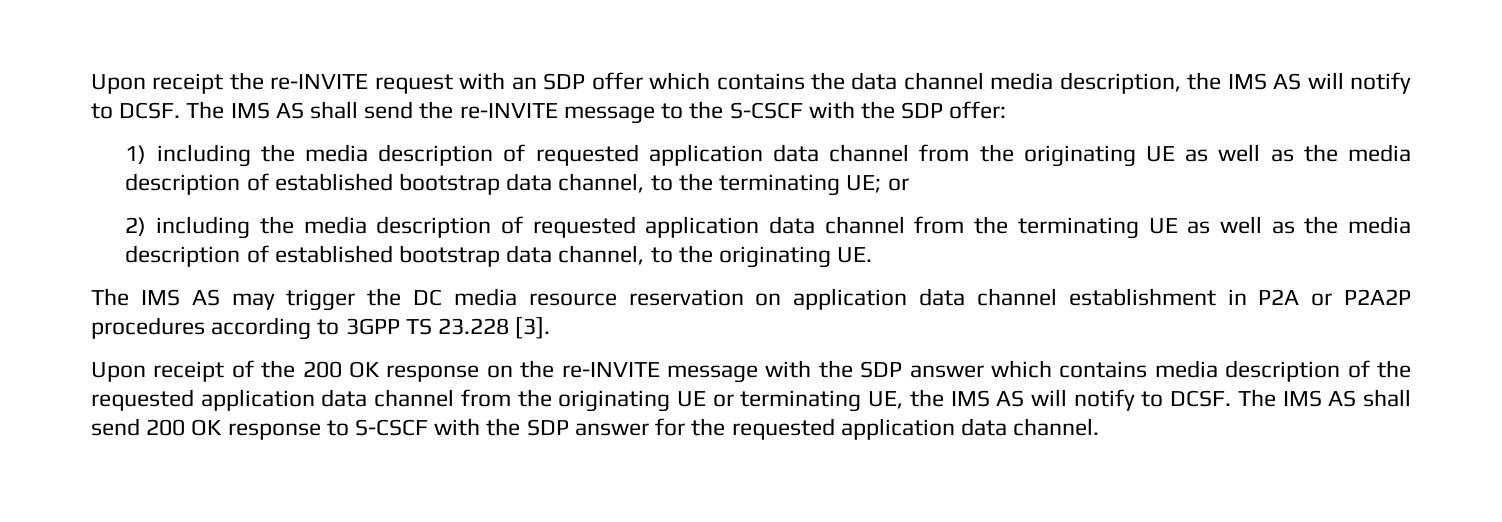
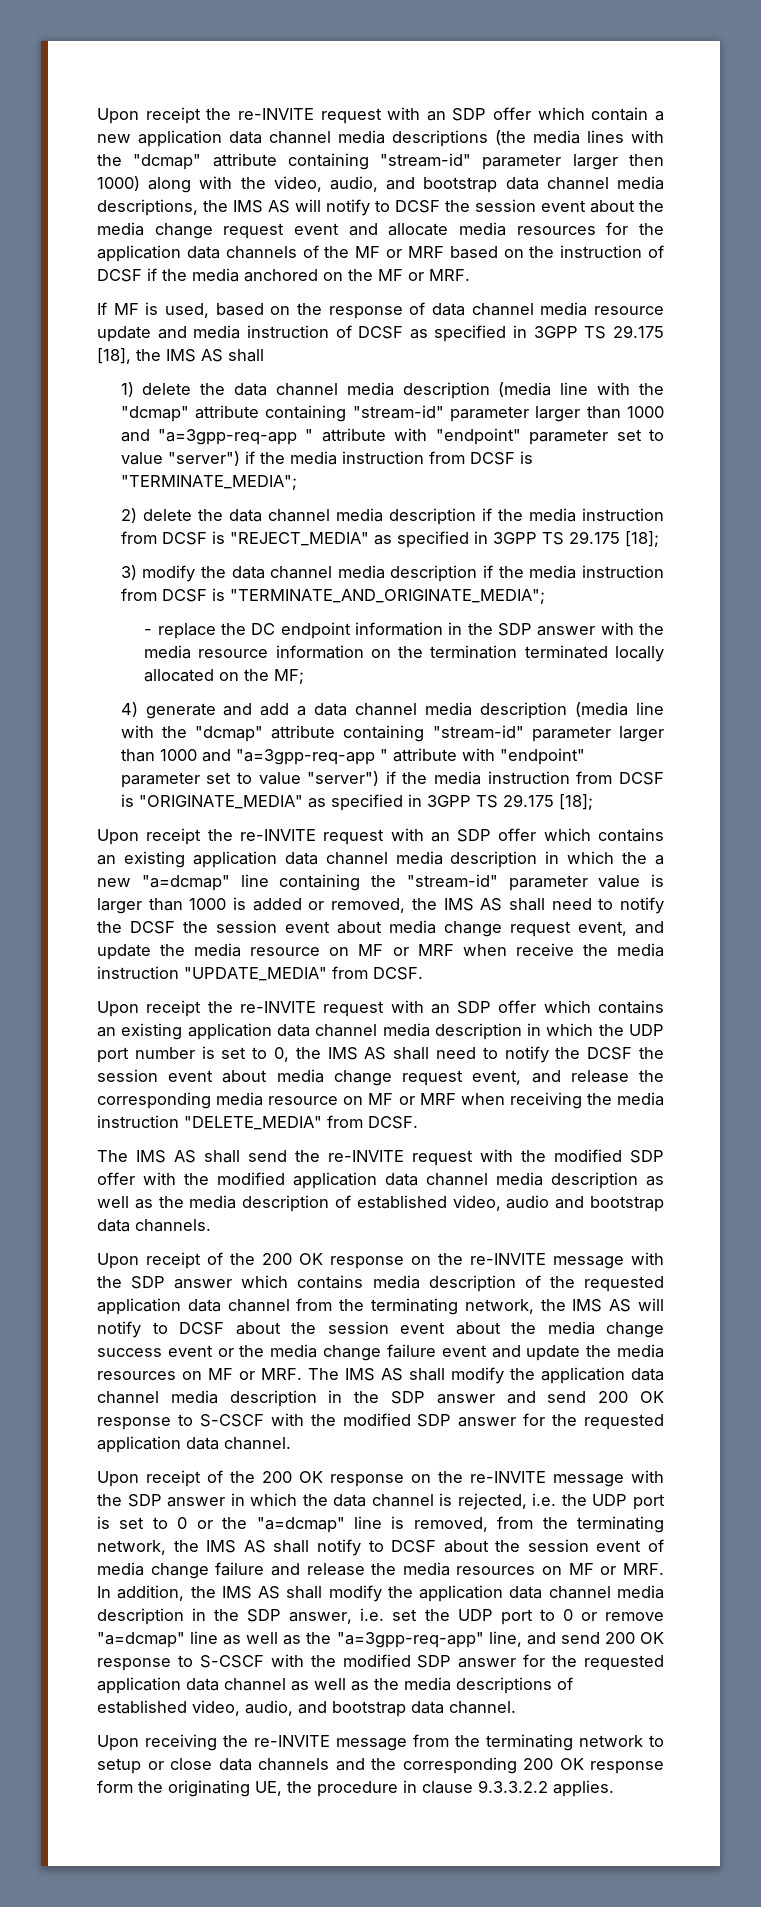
[716,72,1412,94] [91,102,181,119] contains the data channel media description, the IMS AS will notify to DCSF. -> [591,107,664,121] [97,130,664,147] [97,153,664,170] [97,176,664,193] [97,199,664,216] [97,222,664,239] [97,245,664,262] [97,268,470,282] [97,302,664,319] [97,325,664,342] [97,348,264,364] [120,382,664,399] [120,405,664,422] [120,428,665,445] [120,451,533,466] [120,475,297,490] [120,508,664,525] [120,531,659,548] [120,565,664,582] [120,588,545,604] [144,622,664,639] [144,645,665,662] [144,669,305,684] [120,702,664,719] [120,725,664,742] [120,748,585,765] [120,771,664,788] [120,794,593,811] [97,828,665,845] [97,851,664,868] [97,874,664,891] [97,897,664,914] [97,920,664,937] [97,943,664,960] [97,966,423,981] [97,1000,665,1017] [97,1023,664,1040] [97,1046,664,1063] [97,1069,664,1086] [97,1092,665,1109] [97,1115,418,1130] contain a new application data channel media descriptions (the media lines with the "dcmap" attribute containing "stream-id" parameter larger then 1000) along with the video, audio, and bootstrap data channel media descriptions, the IMS AS will notify to DCSF the session event about the media change request event and allocate media resources for the application data channels of the MF or MRF based on the instruction of DCSF if the media anchored on the MF or MRF. // If MF is used, based on the response of data channel media resource update and media instruction of DCSF as specified in 3GPP TS 29.175 [18], the IMS AS shall // 1) delete the data channel media description (media line with the "dcmap" attribute containing "stream-id" parameter larger than 1000 and "a=3gpp-req-app " attribute with "endpoint" parameter set to value "server") if the media instruction from DCSF is "TERMINATE_MEDIA"; // 2) delete the data channel media description if the media instruction from DCSF is "REJECT_MEDIA" as specified in 3GPP TS 29.175 [18]; // 3) modify the data channel media description if the media instruction from DCSF is "TERMINATE_AND_ORIGINATE_MEDIA"; // - replace the DC endpoint information in the SDP answer with the media resource information on the termination terminated locally allocated on the MF; // 4) generate and add a data channel media description (media line with the "dcmap" attribute containing "stream-id" parameter larger than 1000 and "a=3gpp-req-app " attribute with "endpoint" parameter set to value "server") if the media instruction from DCSF is "ORIGINATE_MEDIA" as specified in 3GPP TS 29.175 [18]; // Upon receipt the re-INVITE request with an SDP offer which contains an existing application data channel media description in which the a new "a=dcmap" line containing the "stream-id" parameter value is larger than 1000 is added or removed, the IMS AS shall need to notify the DCSF the session event about media change request event, and update the media resource on MF or MRF when receive the media instruction "UPDATE_MEDIA" from DCSF. // Upon receipt the re-INVITE request with an SDP offer which contains an existing application data channel media description in which the UDP port number is set to 0, the IMS AS shall need to notify the DCSF the session event about media change request event, and release the corresponding media resource on MF or MRF when receiving the media instruction "DELETE_MEDIA" from DCSF. //
[563,101,1007,124] [125,144,1412,167] [125,173,909,196] [125,216,1412,239] [125,245,873,268] [91,288,1411,311] [91,317,551,340] message to the S-CSCF with the SDP offer: // 1) including the media description of requested application data channel from the originating UE as well as the media description of established bootstrap data channel, to the terminating UE; or // 2) including the media description of requested application data channel from the terminating UE as well as the media description of established bootstrap data channel, to the originating UE. // The IMS AS may trigger the DC media resource reservation on application data channel establishment in P2A or P2A2P procedures according to 3GPP TS 23.228 [3]. -> [412,1149,664,1166] [97,1172,664,1189] [97,1195,664,1212] [97,1219,211,1232] request with the modified SDP offer with the modified application data channel media description as well as the media description of established video, audio and bootstrap data channels.
[558,389,1411,412] [91,418,521,440] originating UE or terminating UE, the IMS AS will notify to DCSF. The IMS AS shall send 200 OK response to S-CSCF with the -> [371,1298,664,1315] [97,1321,664,1338] [97,1344,664,1361] [97,1367,664,1384] [97,1390,664,1407] [97,1413,411,1430] terminating network, the IMS AS will notify to DCSF about the session event about the media change success event or the media change failure event and update the media resources on MF or MRF. The IMS AS shall modify the application data channel media description in the SDP answer and send 200 OK response to S-CSCF with the modified
(1100, 427) none -> [97,1470,664,1487] [97,1493,666,1510] [97,1516,665,1533] [97,1539,664,1556] [97,1562,664,1579] [97,1585,664,1602] [97,1608,665,1625] [97,1631,664,1648] [97,1654,664,1671] [97,1677,573,1694] [97,1700,516,1717] [97,1734,664,1751] [97,1757,664,1774] [97,1780,614,1797] // Upon receipt of the 200 OK response on the re-INVITE message with the SDP answer in which the data channel is rejected, i.e. the UDP port is set to 0 or the "a=dcmap" line is removed, from the terminating network, the IMS AS shall notify to DCSF about the session event of media change failure and release the media resources on MF or MRF. In addition, the IMS AS shall modify the application data channel media description in the SDP answer, i.e. set the UDP port to 0 or remove "a=dcmap" line as well as the "a=3gpp-req-app" line, and send 200 OK response to S-CSCF with the modified SDP answer for the requested application data channel as well as the media descriptions of established video, audio, and bootstrap data channel. // Upon receiving the re-INVITE message from the terminating network to setup or close data channels and the corresponding 200 OK response form the originating UE, the procedure in clause 9.3.3.2.2 applies.

